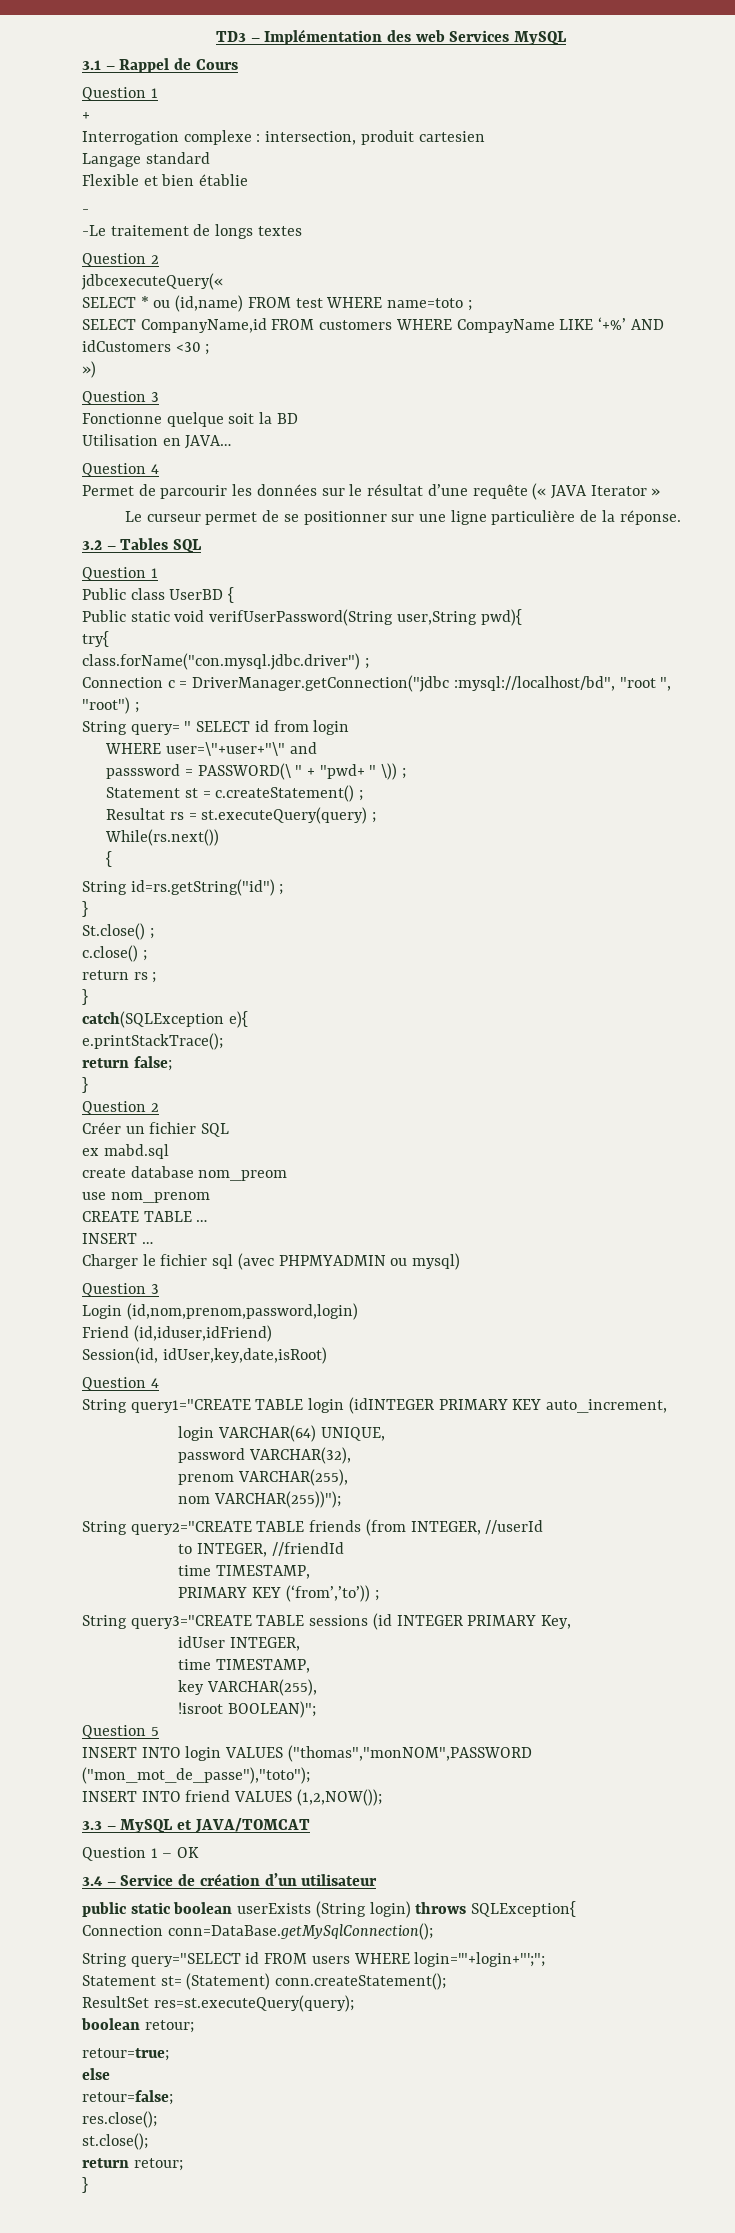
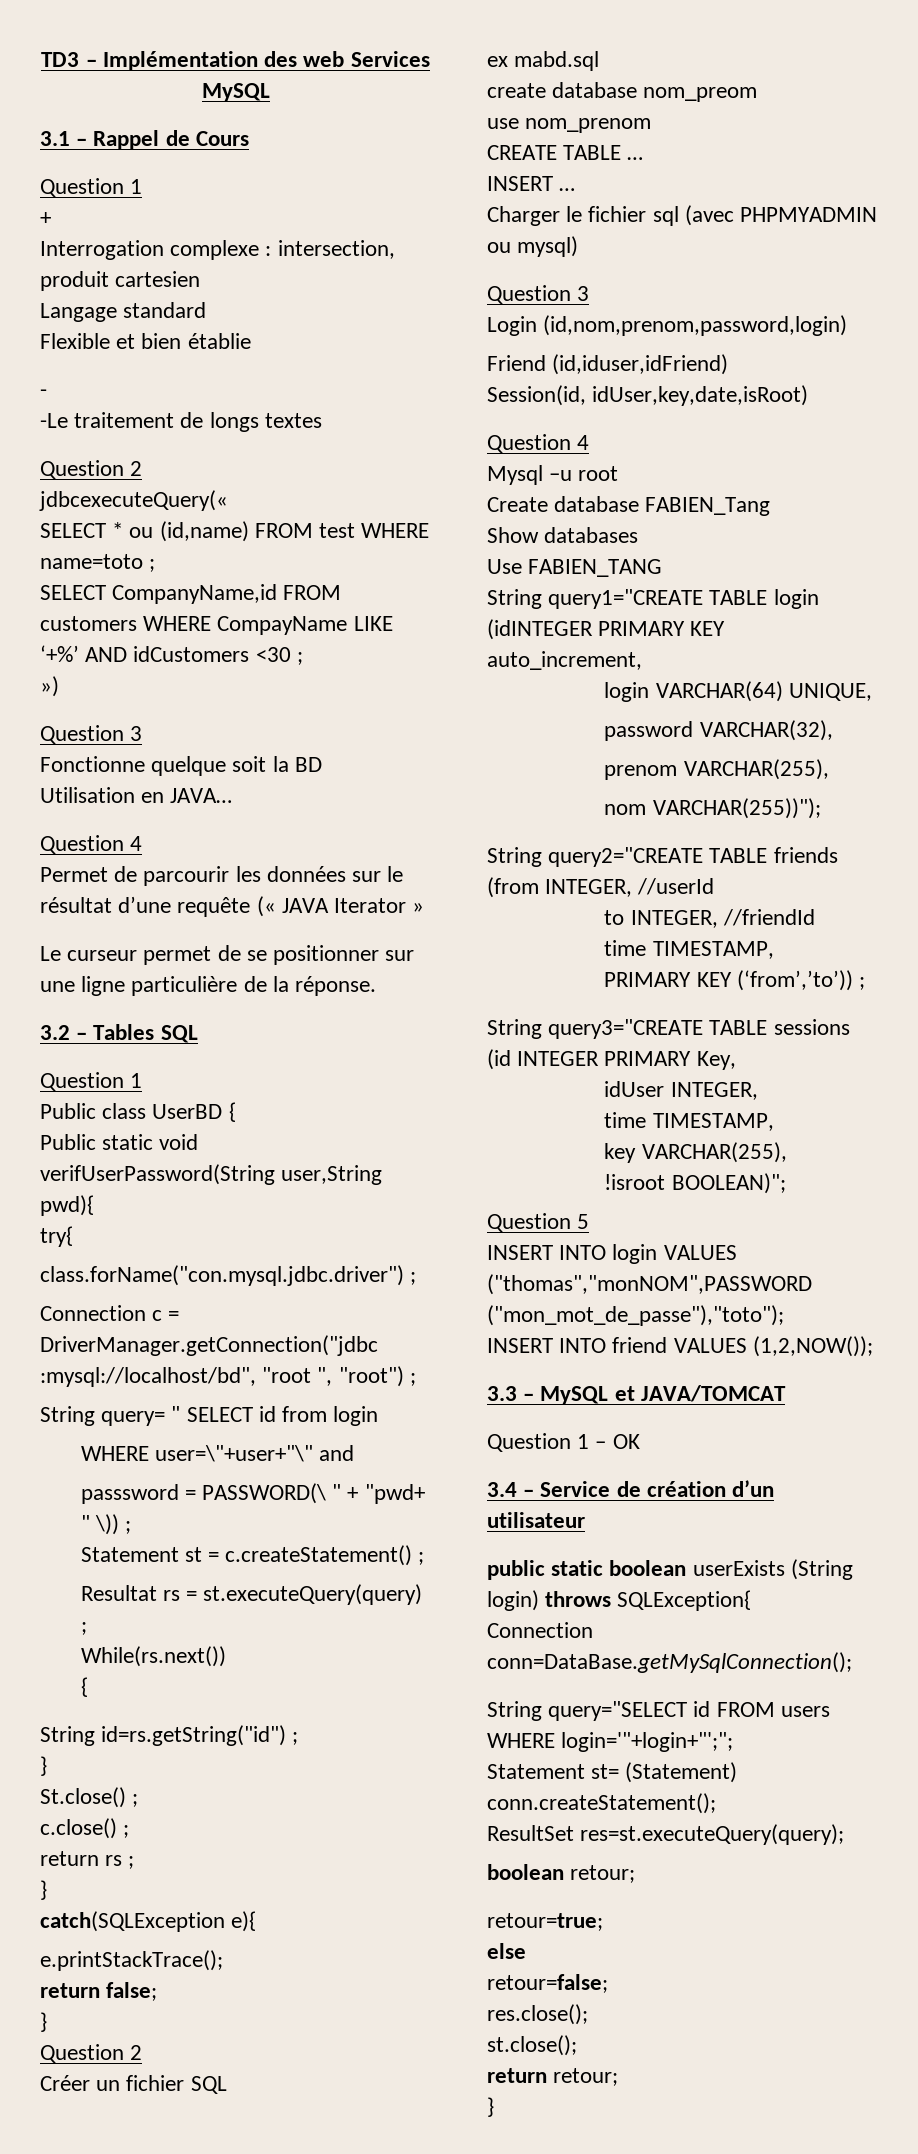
(159, 1383) none -> [487,465,619,485] [487,496,771,516] [487,527,639,543] [487,559,663,577] // Mysql –u root // Create database FABIEN_Tang // Show databases // Use FABIEN_TANG

